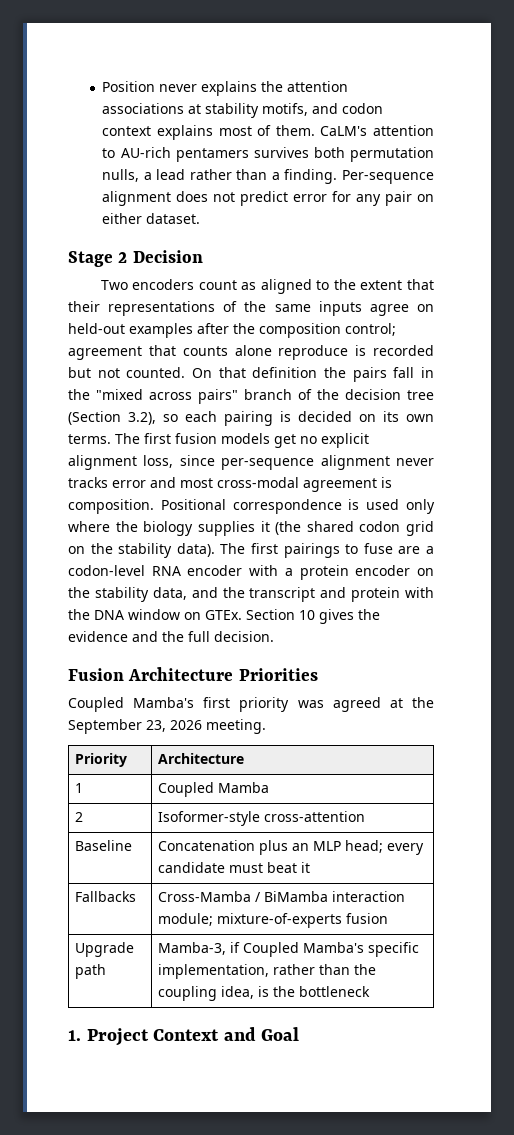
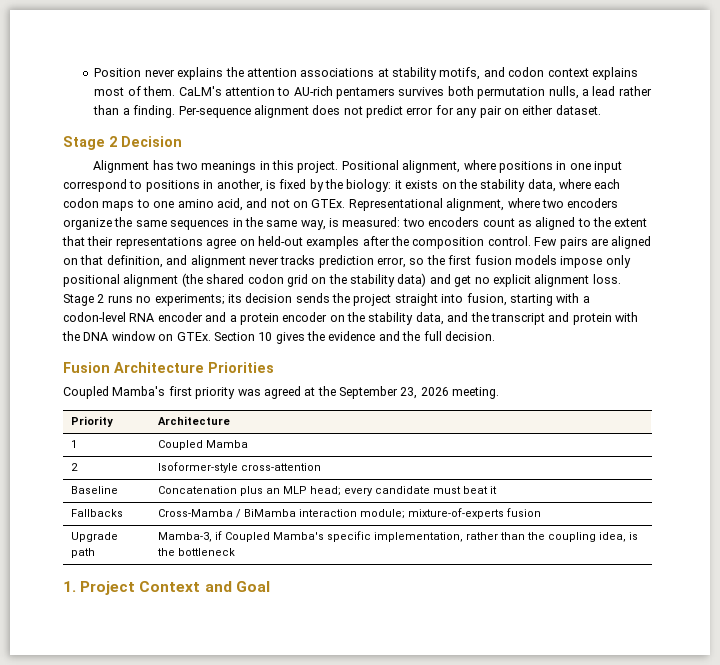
[100,280,128,290] Two -> [93,160,623,173] [63,179,621,192] [63,198,619,211] [63,217,425,230] Alignment has two meanings in this project. Positional alignment, where positions in one input correspond to positions in another, is fixed by the biology: it exists on the stability data, where each codon maps to one amino acid, and not on GTEx. Representational alignment, where two encoders organize the same sequences in the same way, is measured: two
[223,301,362,316] of the same inputs -> (203, 243) none
[345,323,396,336] [68,345,434,360] [68,367,435,382] [68,389,434,404] [68,411,434,426] [68,433,369,448] [68,455,434,470] [68,477,392,492] [68,499,436,514] [68,521,270,536] control; agreement that counts alone reproduce is recorded but not counted. On that definition the pairs fall in the "mixed across pairs" branch of the decision tree (Section 3.2), so each pairing is decided on its own terms. The first fusion models get no explicit alignment loss, since per-sequence alignment never tracks error and most cross-modal agreement is composition. Positional correspondence is used only where the biology supplies it -> [487,236,652,249] [63,255,631,268] [63,274,179,287] control. Few pairs are aligned on that definition, and alignment never tracks prediction error, so the first fusion models impose only positional alignment
[176,543,421,558] data). The first pairings to fuse are -> [397,273,621,287] [63,293,580,306] data) and get no explicit alignment loss. Stage 2 runs no experiments; its decision sends the project straight into fusion, starting with
[249,565,279,576] with -> [205,312,227,322] and

